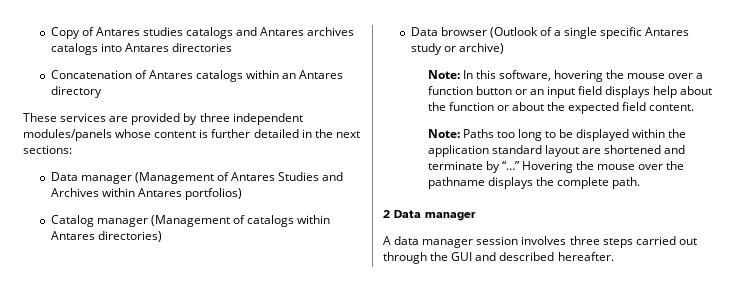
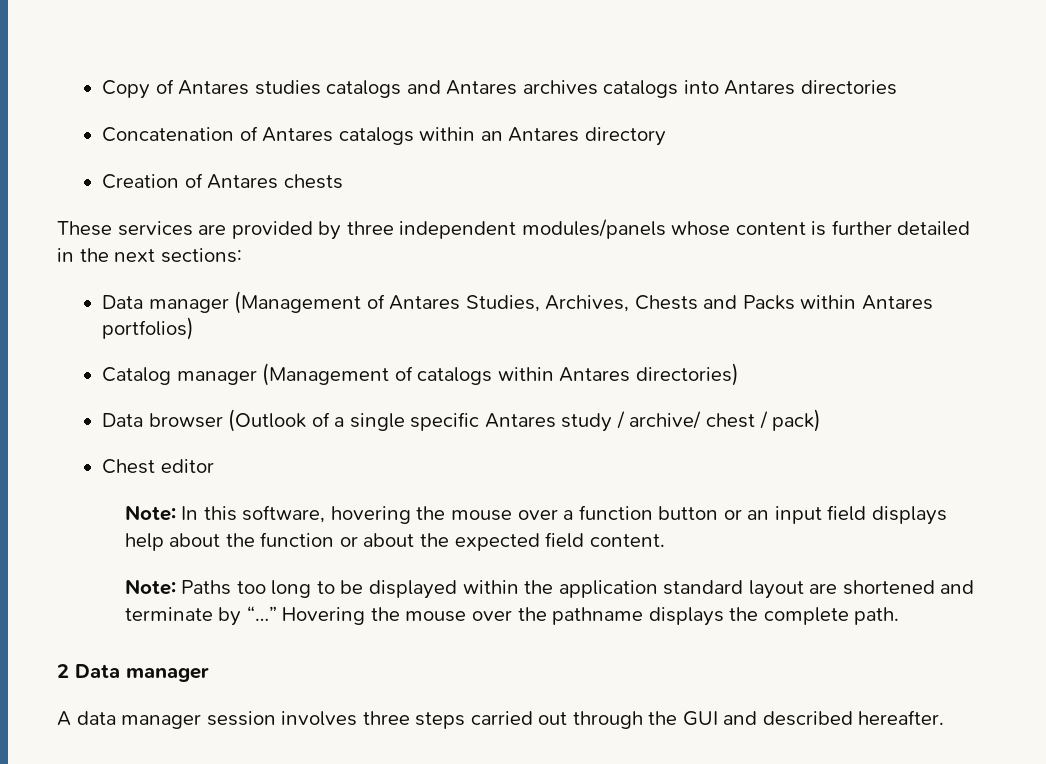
(102, 92) none -> [102,173,343,189] // Creation of Antares chests
[278,172,344,181] [50,188,99,197] Studies and Archives -> [465,295,795,312] Studies, Archives, Chests and Packs
[443,43,504,54] or archive) -> [616,409,822,432] [102,459,214,474] / archive/ chest / pack) // Chest editor

